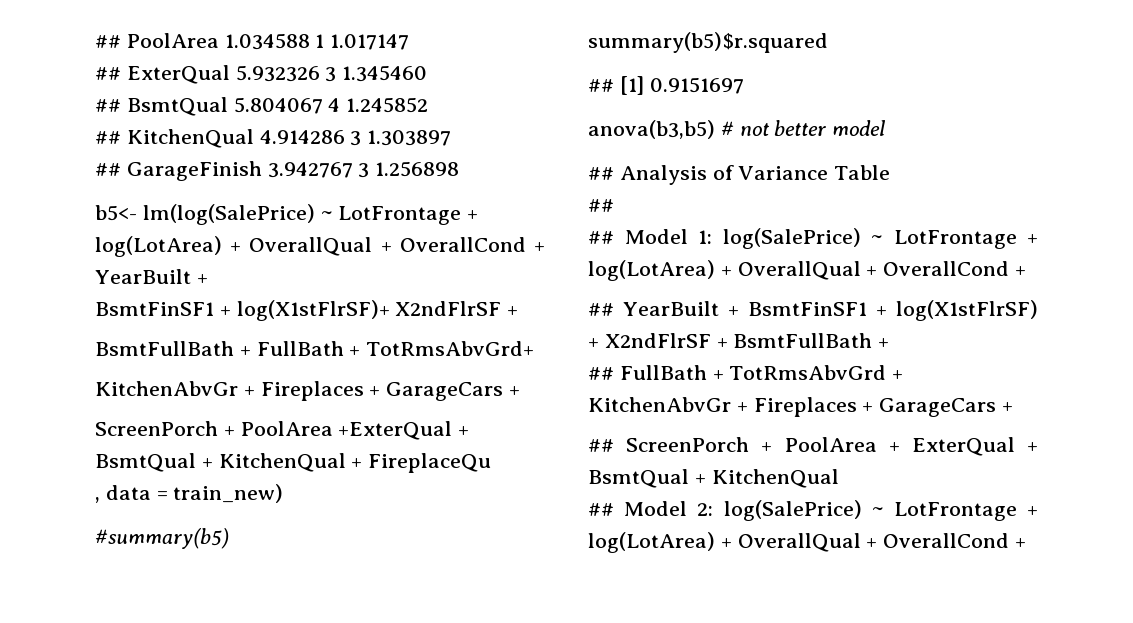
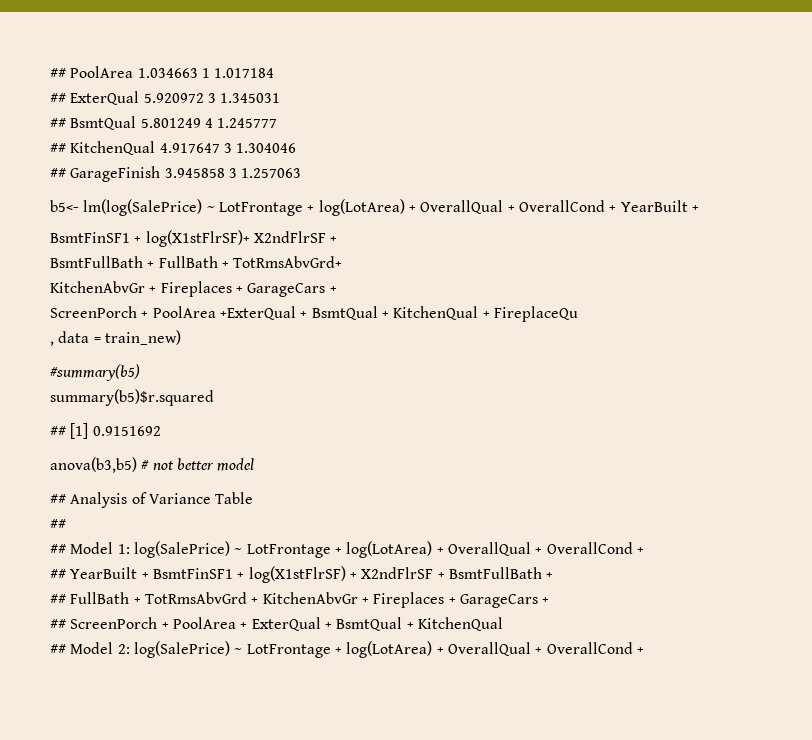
[224,33,410,50] 1.034588 1 1.017147 -> [137,68,275,78] 1.034663 1 1.017184
[235,65,428,82] 5.932326 3 1.345460 -> [143,93,281,103] 5.920972 3 1.345031
[233,97,429,114] 5.804067 4 1.245852 -> [140,118,278,128] 5.801249 4 1.245777
[259,130,452,146] 4.914286 3 1.303897 -> [159,143,297,153] 4.917647 3 1.304046
[267,161,460,178] 3.942767 3 1.256898 -> [164,168,302,178] 3.945858 3 1.257063
[649,77,744,94] 0.9151697 -> [92,426,161,436] 0.9151692

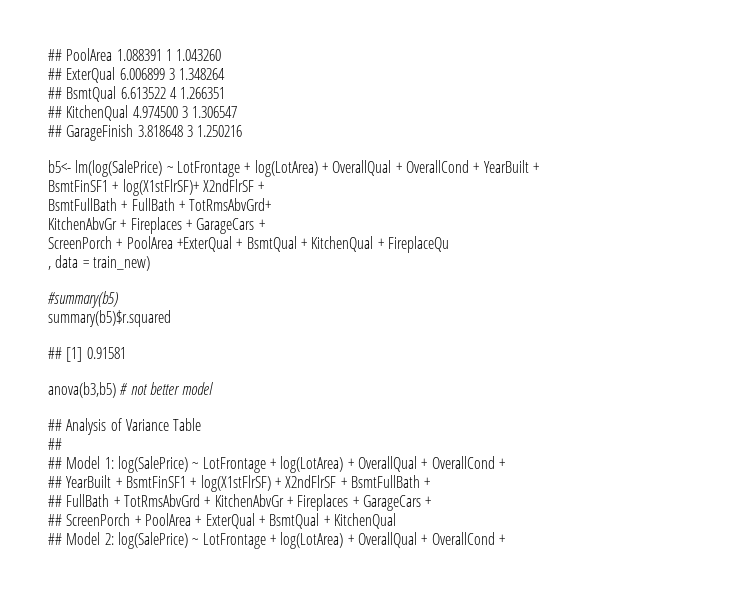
[137,68,275,78] 1.034663 1 1.017184 -> [116,49,222,61] 1.088391 1 1.043260
[143,93,281,103] 5.920972 3 1.345031 -> [119,68,226,80] 6.006899 3 1.348264
[140,118,278,128] 5.801249 4 1.245777 -> [120,87,226,99] 6.613522 4 1.266351
[159,143,297,153] 4.917647 3 1.304046 -> [132,106,238,118] 4.974500 3 1.306547
[164,168,302,178] 3.945858 3 1.257063 -> [137,125,243,137] 3.818648 3 1.250216
[92,426,161,436] 0.9151692 -> [86,347,126,359] 0.91581

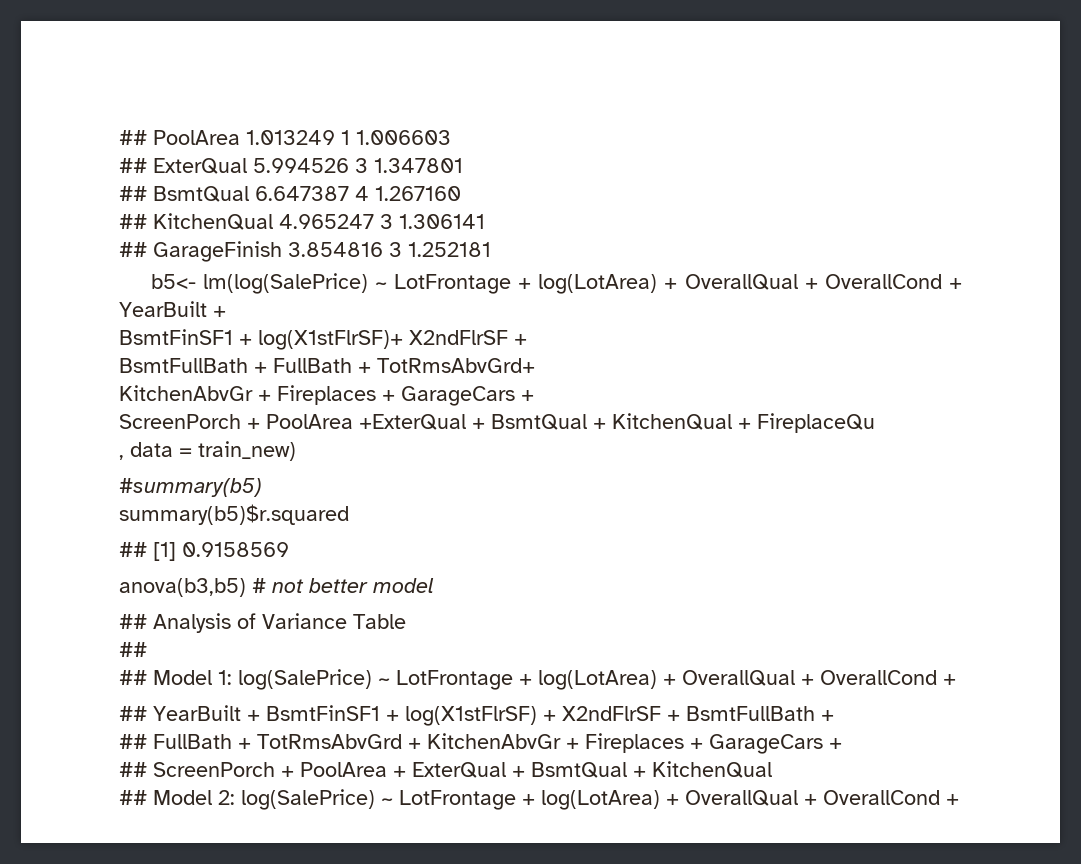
[116,49,222,61] 1.088391 1 1.043260 -> [246,130,451,145] 1.013249 1 1.006603
[119,68,226,80] 6.006899 3 1.348264 -> [253,158,463,173] 5.994526 3 1.347801
[120,87,226,99] 6.613522 4 1.266351 -> [255,186,461,201] 6.647387 4 1.267160
[132,106,238,118] 4.974500 3 1.306547 -> [279,214,485,229] 4.965247 3 1.306141
[137,125,243,137] 3.818648 3 1.250216 -> [288,242,491,257] 3.854816 3 1.252181
[86,347,126,359] 0.91581 -> [182,542,289,557] 0.9158569

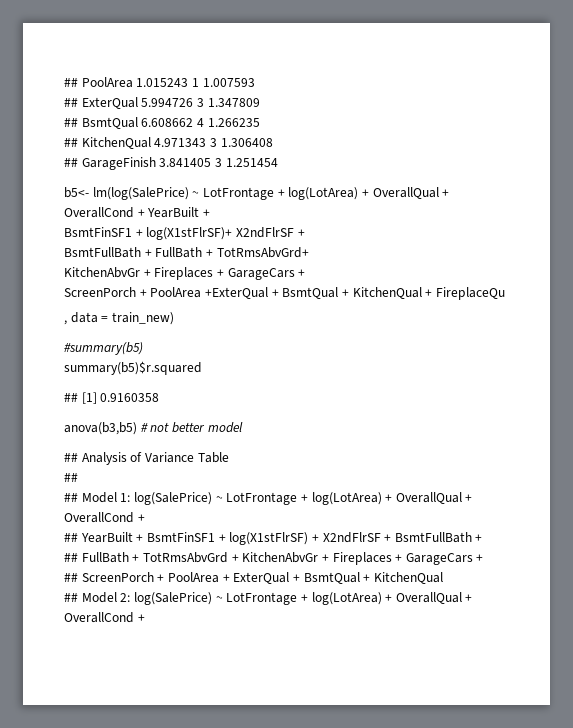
[246,130,451,145] 1.013249 1 1.006603 -> [136,78,255,87] 1.015243 1 1.007593
[253,158,463,173] 5.994526 3 1.347801 -> [141,98,260,107] 5.994726 3 1.347809
[255,186,461,201] 6.647387 4 1.267160 -> [141,118,260,127] 6.608662 4 1.266235
[279,214,485,229] 4.965247 3 1.306141 -> [154,138,273,147] 4.971343 3 1.306408
[288,242,491,257] 3.854816 3 1.252181 -> [159,158,278,167] 3.841405 3 1.251454
[182,542,289,557] 0.9158569 -> [100,393,160,402] 0.9160358

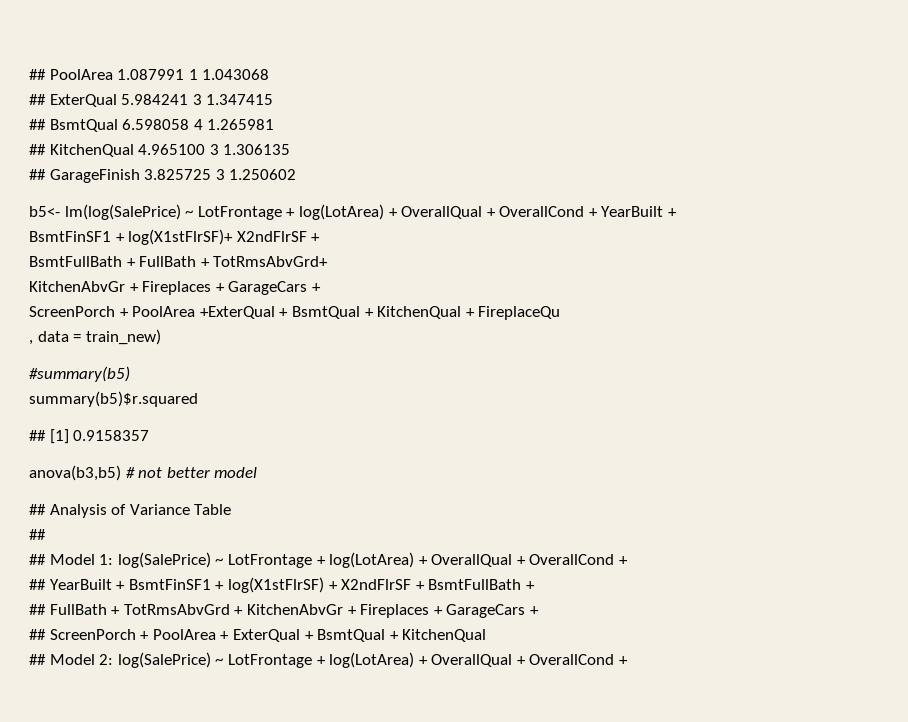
[136,78,255,87] 1.015243 1 1.007593 -> [117,69,270,80] 1.087991 1 1.043068
[141,98,260,107] 5.994726 3 1.347809 -> [121,94,274,105] 5.984241 3 1.347415
[141,118,260,127] 6.608662 4 1.266235 -> [122,119,275,130] 6.598058 4 1.265981
[154,138,273,147] 4.971343 3 1.306408 -> [138,144,291,155] 4.965100 3 1.306135
[159,158,278,167] 3.841405 3 1.251454 -> [144,169,297,180] 3.825725 3 1.250602
[100,393,160,402] 0.9160358 -> [73,430,150,441] 0.9158357

